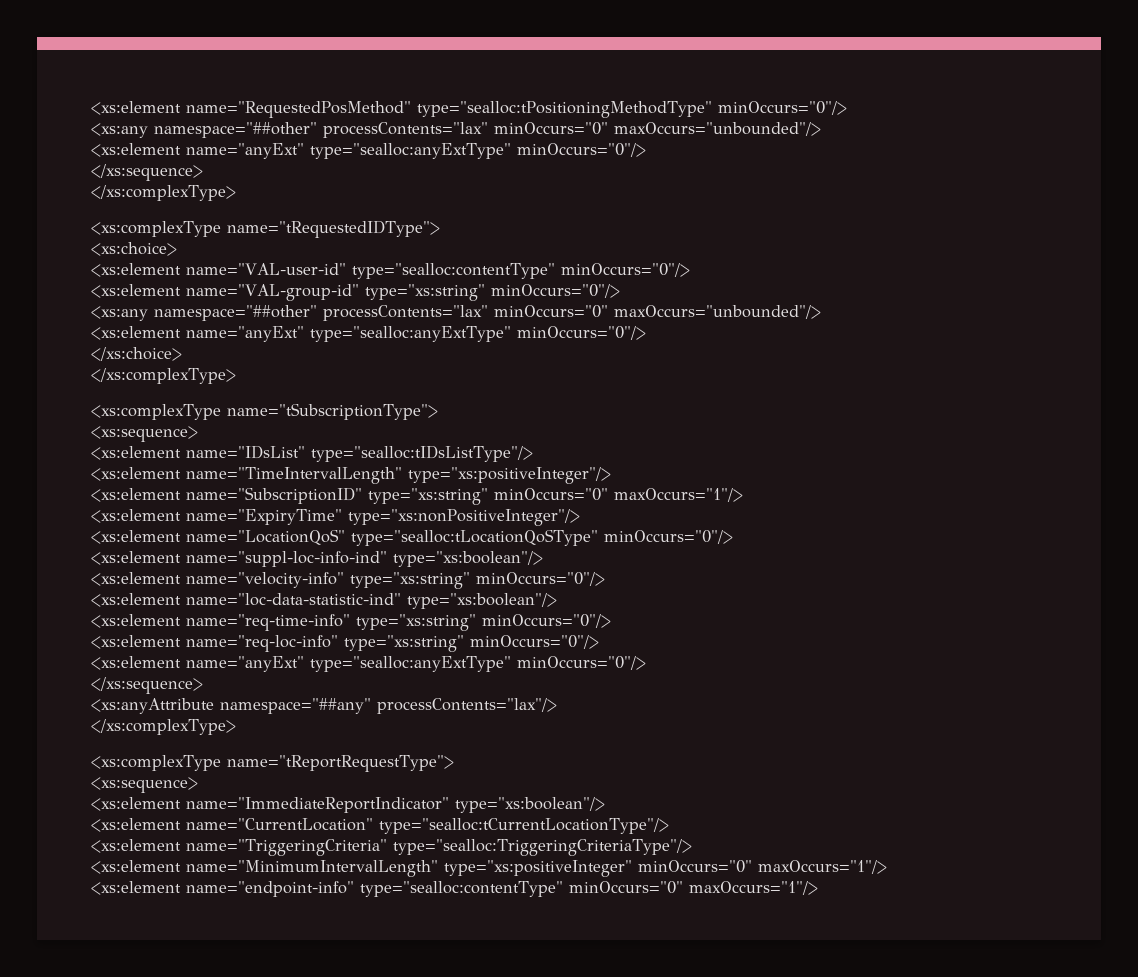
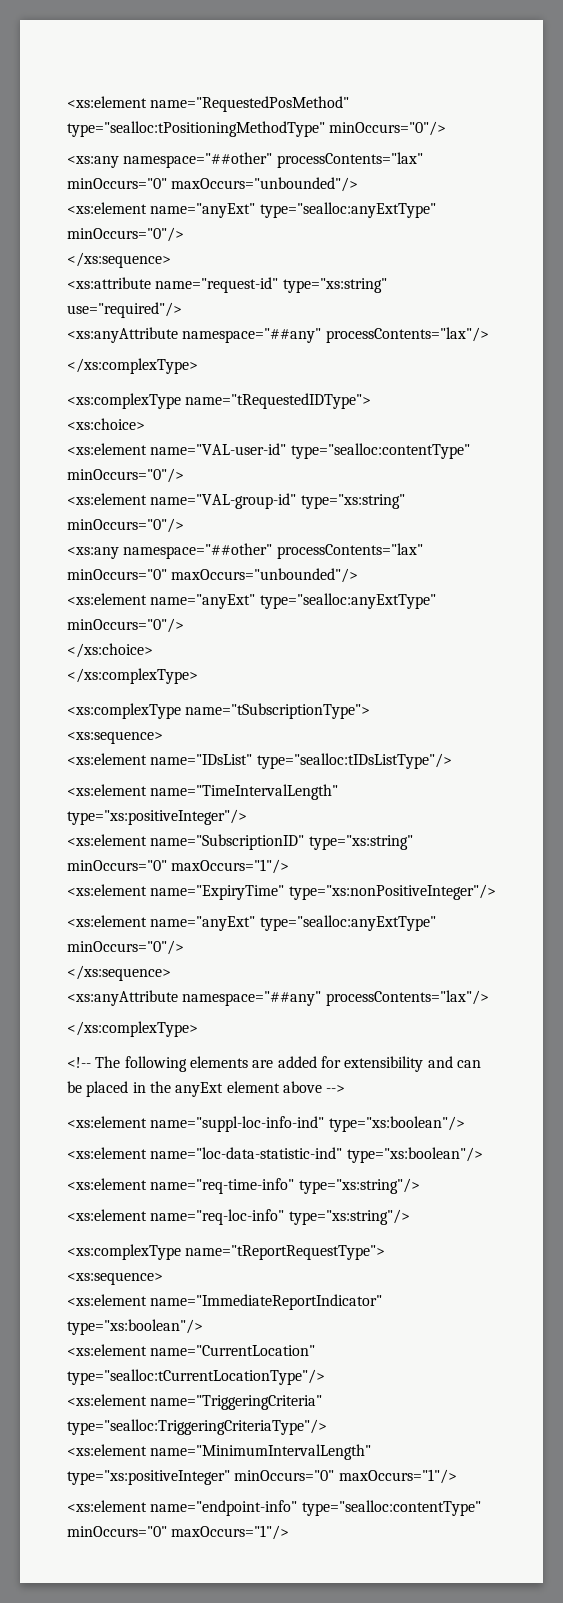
(203, 172) none -> [67,277,387,293] [67,302,182,318] [67,327,489,343] // <xs:attribute name="request-id" type="xs:string" use="required"/> // <xs:anyAttribute namespace="##any" processContents="lax"/>
[91,529,733,546] [91,551,543,567] [91,572,605,589] [91,593,557,609] [91,614,611,631] [91,635,599,652] // <xs:element name="LocationQoS" type="sealloc:tLocationQoSType" minOccurs="0"/> // <xs:element name="suppl-loc-info-ind" type="xs:boolean"/> // <xs:element name="velocity-info" type="xs:string" minOccurs="0"/> // <xs:element name="loc-data-statistic-ind" type="xs:boolean"/> // <xs:element name="req-time-info" type="xs:string" minOccurs="0"/> // <xs:element name="req-loc-info" type="xs:string" minOccurs="0"/> -> (496, 892) none
(236, 727) none -> [67,1056,481,1072] [67,1081,346,1097] [67,1116,465,1132] [67,1147,483,1163] [67,1178,420,1194] [67,1209,410,1225] // <!-- The following elements are added for extensibility and can be placed in the anyExt element above --> // <xs:element name="suppl-loc-info-ind" type="xs:boolean"/> // <xs:element name="loc-data-statistic-ind" type="xs:boolean"/> // <xs:element name="req-time-info" type="xs:string"/> // <xs:element name="req-loc-info" type="xs:string"/>

